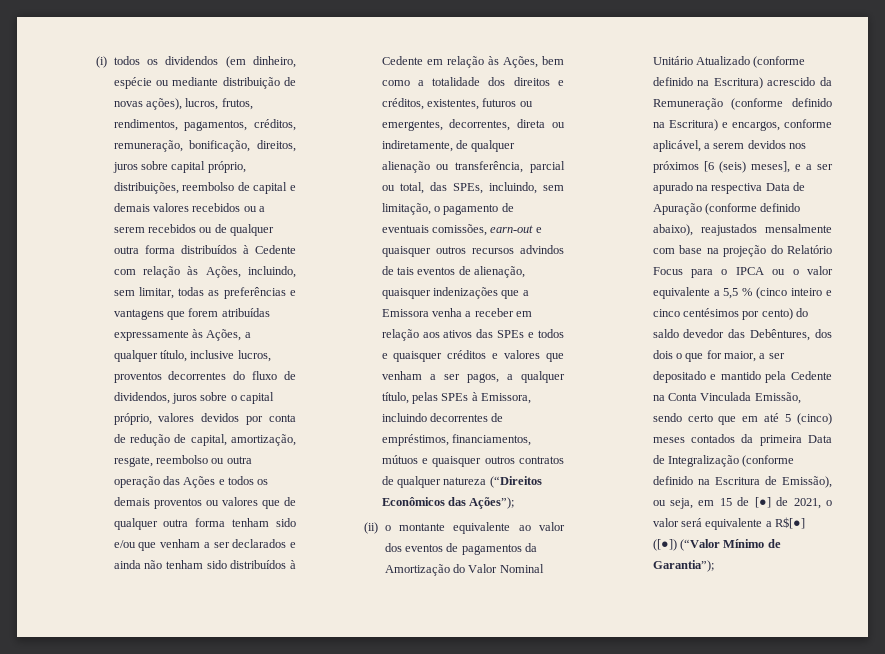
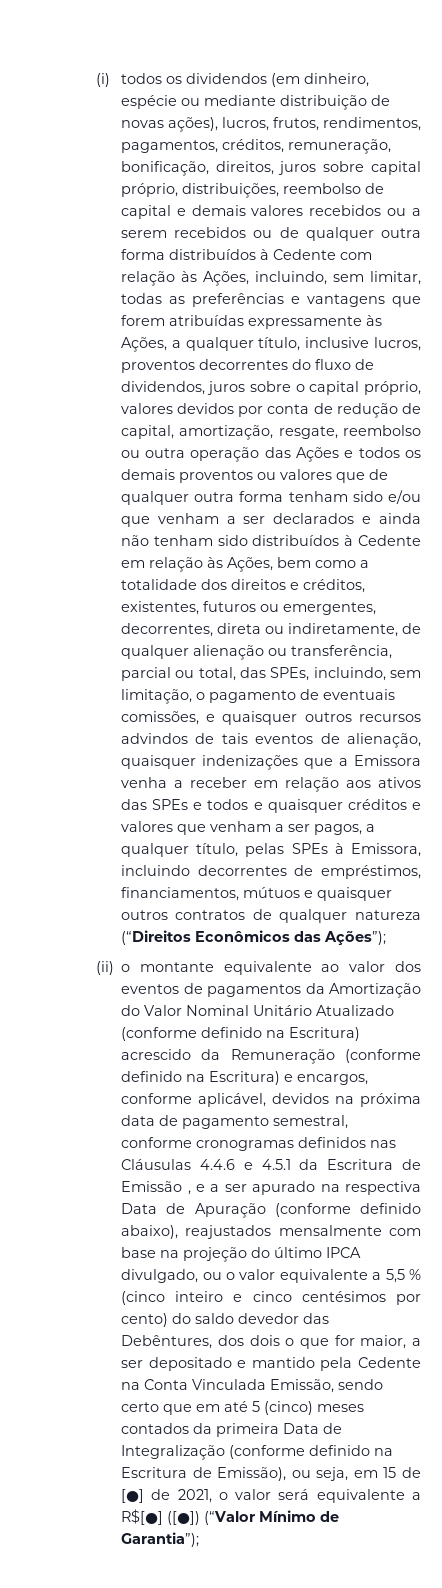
[490,225,534,233] earn-out -> (199, 718) none
[703,140,807,149] [652,161,790,173] a serem devidos nos próximos [6 (seis) meses], -> [272,1093,421,1107] [121,1115,349,1129] [121,1137,397,1151] [121,1159,421,1170] [121,1181,191,1195] devidos na próxima data de pagamento semestral, conforme cronogramas definidos nas Cláusulas 4.4.6 e 4.5.1 da Escritura de Emissão ,
[787,245,832,254] [652,267,764,278] Relatório Focus para o IPCA -> [274,1247,362,1258] [121,1269,199,1283] último IPCA divulgado,

